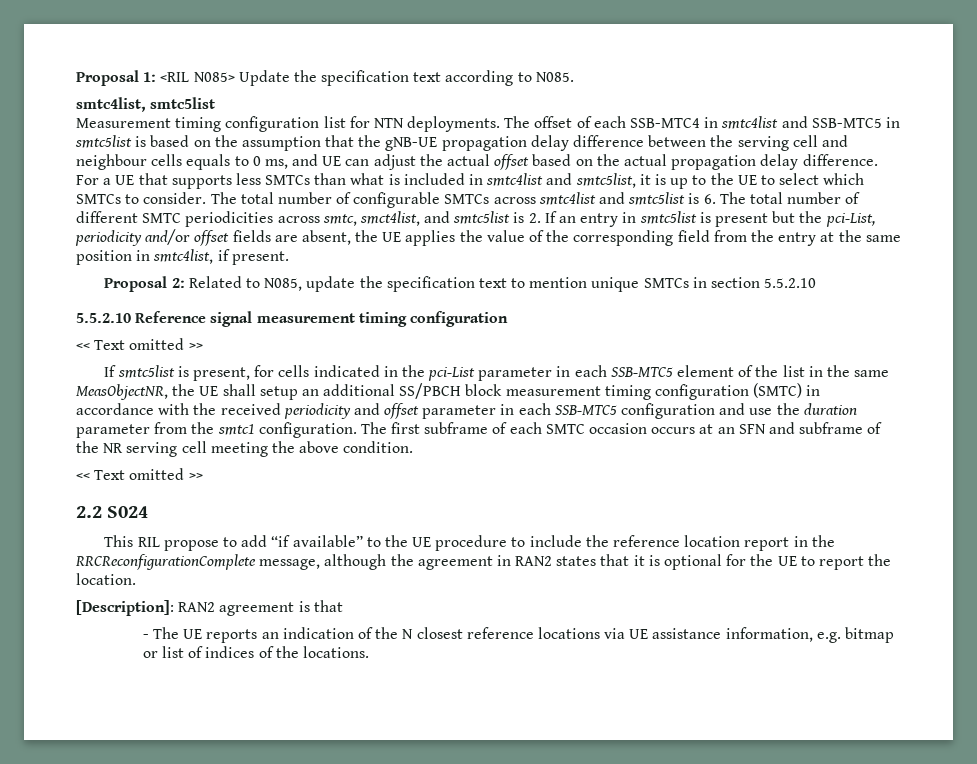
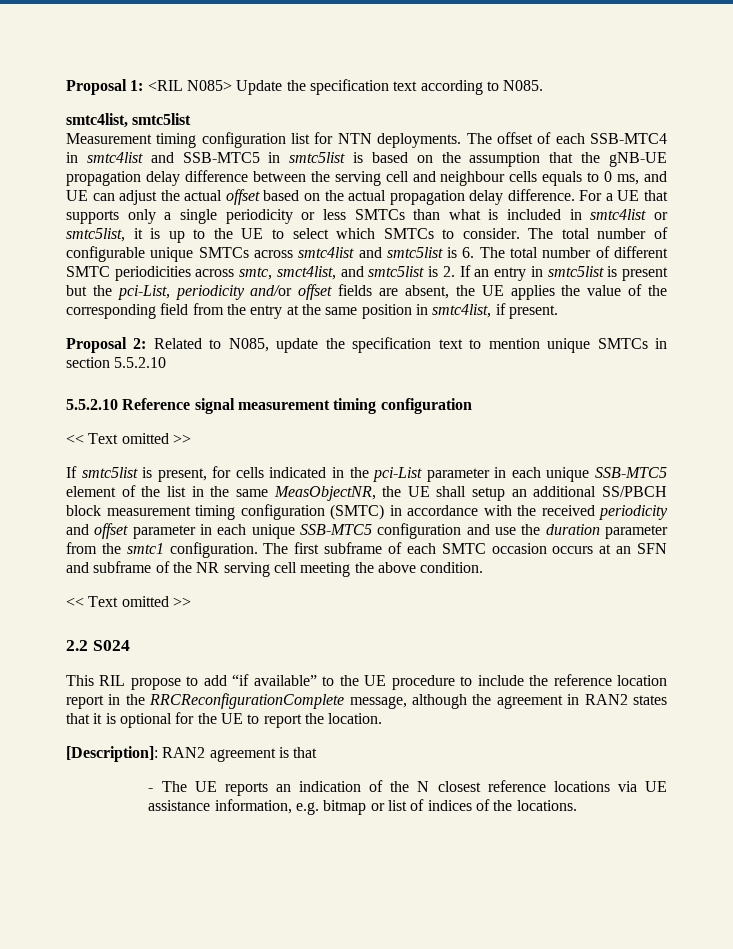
(232, 182) none -> [127,209,316,224] only a single periodicity or
[546,173,573,185] and -> [654,212,668,220] or
(441, 200) none -> [150,247,194,262] unique
(607, 371) none -> [546,467,590,482] unique
(551, 409) none -> [251,524,295,539] unique

